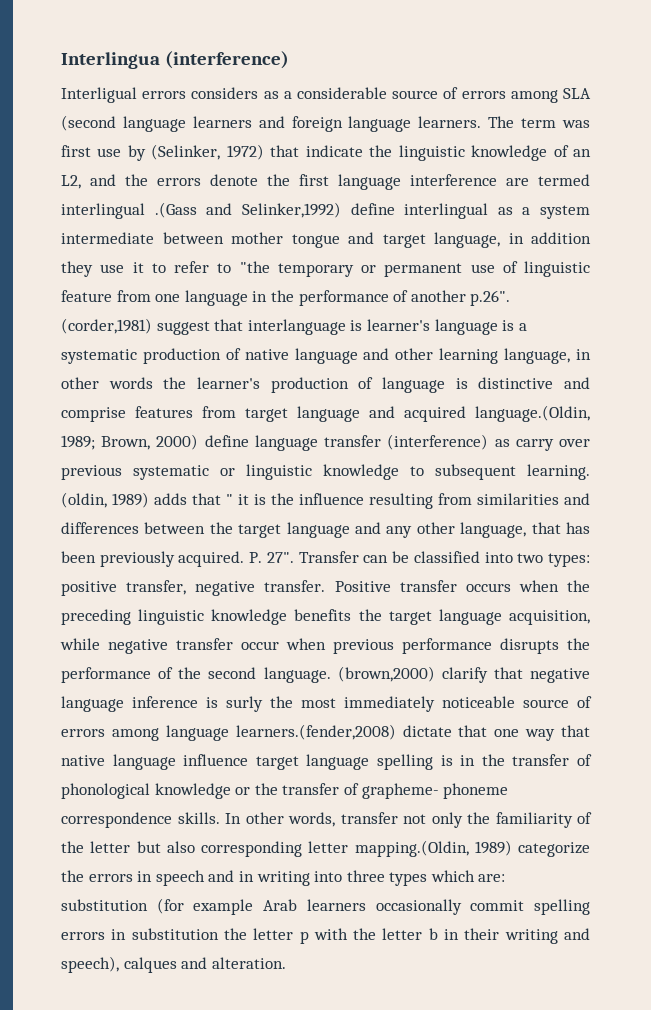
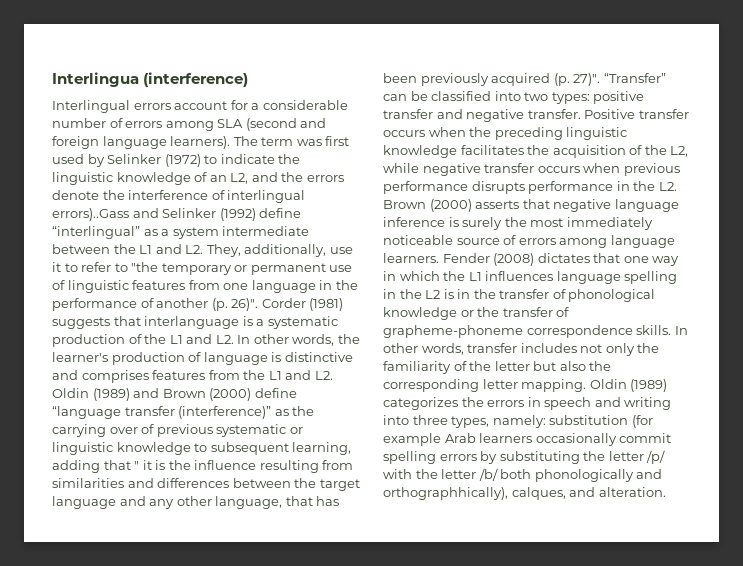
[61,87,279,103] Interligual errors considers as -> [52,100,248,113] Interlingual errors account for
[392,90,439,99] source -> [52,118,106,128] number
[122,116,252,132] language learners -> (297, 124) none
[418,116,482,128] learners. -> [170,136,231,149] learners).
[97,144,300,161] use by (Selinker, 1972) that -> [52,154,218,167] used by Selinker (1972) to
[299,174,590,190] [61,202,489,219] first language interference are termed interlingual .(Gass and Selinker,1992) define interlingual -> [128,190,306,203] [52,208,302,221] [52,226,140,239] interference of interlingual errors)..Gass and Selinker (1992) define “interlingual”
[231,232,591,248] [61,261,93,277] mother tongue and target language, in addition they -> [113,244,327,257] the L1 and L2. They, additionally,
[61,290,112,302] feature -> [132,280,186,290] features
[470,290,511,306] [61,318,527,335] [61,348,591,364] [61,377,153,389] p.26". (corder,1981) suggest that interlanguage is learner's language is a systematic production of native language and other learning language, in other words -> [211,298,344,311] [52,316,338,329] [52,334,335,347] (p. 26)". Corder (1981) suggests that interlanguage is a systematic production of the L1 and L2. In other words,
[61,405,590,422] [61,434,590,451] comprise features from target language and acquired language.(Oldin, 1989; Brown, 2000) define language transfer (interference) as carry over -> [81,370,333,383] [52,388,297,401] [52,406,315,419] [52,424,155,437] comprises features from the L1 and L2. Oldin (1989) and Brown (2000) define “language transfer (interference)” as the carrying over of
[527,464,590,480] [61,492,187,508] learning. (oldin, 1989) adds -> [292,442,352,455] [52,460,100,473] learning, adding
[178,551,359,567] acquired. P. 27". Transfer -> [491,73,666,86] acquired (p. 27)". “Transfer”
[126,580,187,595] transfer, -> [383,109,463,119] transfer and
[294,609,591,625] benefits the target language acquisition, -> [460,145,689,158] facilitates the acquisition of the L2,
[241,641,279,650] occur -> [537,166,580,173] occurs
[567,638,590,650] [61,666,488,683] the performance of the second language. (brown,2000) clarify -> [528,181,677,194] [383,199,520,212] performance in the L2. Brown (2000) asserts
[226,696,263,712] surly -> [462,217,503,230] surely
[235,724,590,741] [61,754,433,770] learners.(fender,2008) dictate that one way that native language influence target language spelling -> [383,253,680,266] [383,271,678,284] [383,289,441,299] learners. Fender (2008) dictates that one way in which the L1 influences language spelling in the L2
[361,783,509,799] grapheme- phoneme -> [383,325,523,338] grapheme-phoneme
(398, 818) none -> [520,343,577,353] includes
(195, 847) none -> [589,361,612,371] the
[354,840,590,857] mapping.(Oldin, 1989) categorize -> [521,379,668,392] [383,397,458,410] mapping. Oldin (1989) categorizes
[238,871,254,882] in -> (621, 402) none
[389,870,506,886] types which are: -> [451,415,546,428] types, namely:
[111,928,309,944] in substitution the letter p -> [480,450,666,464] by substituting the letter /p/
[428,928,591,944] [61,956,177,973] b in their writing and speech), calques -> [478,468,663,482] [383,487,566,500] /b/ both phonologically and orthographhically), calques,

